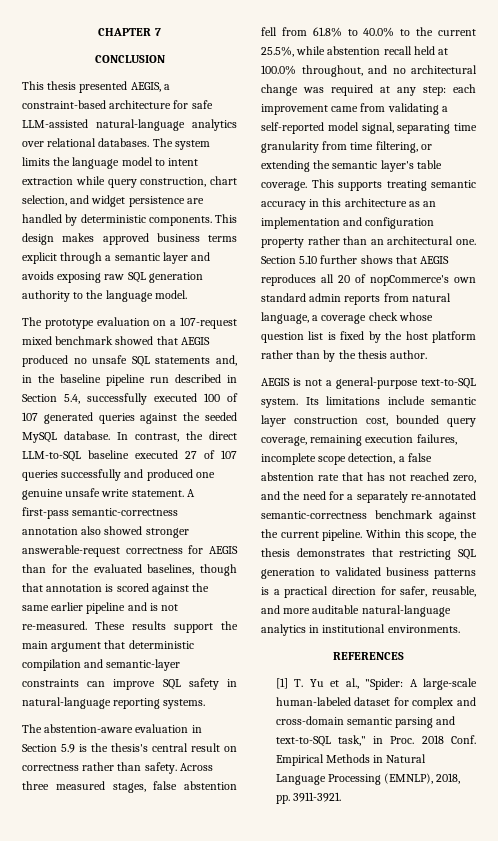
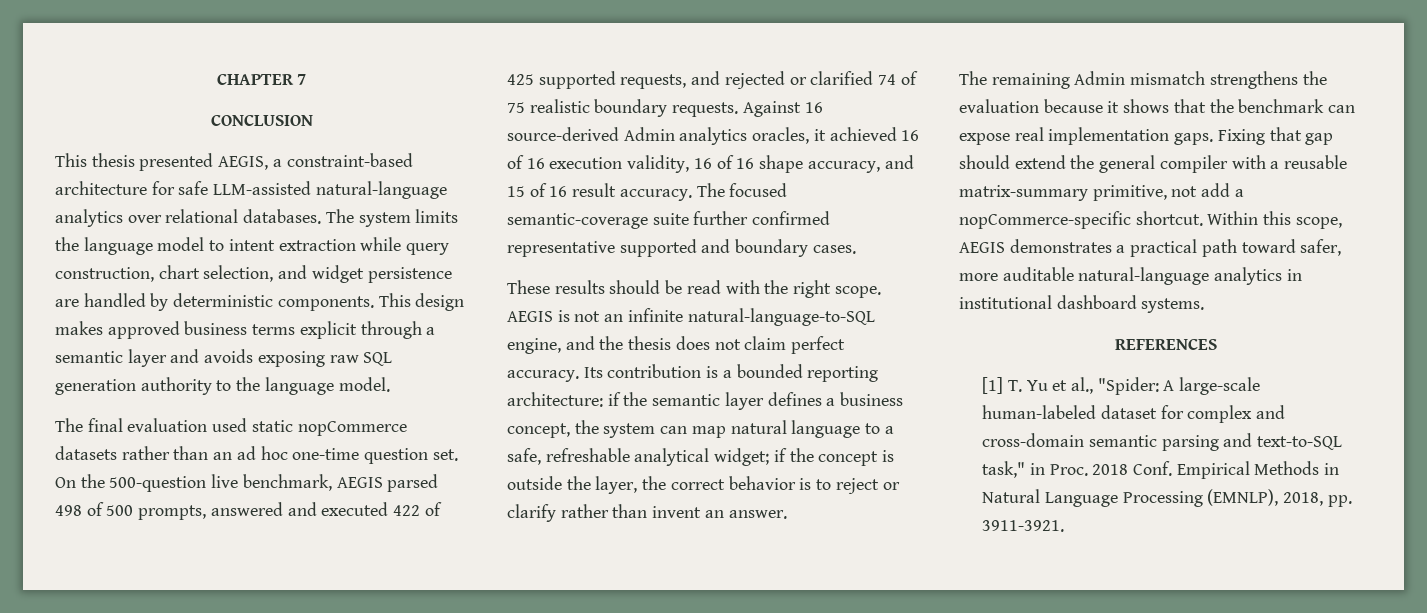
[44,317,237,329] [22,336,210,345] [22,355,237,367] [22,374,237,386] [22,393,238,405] [22,412,237,424] [22,431,237,443] [22,450,237,462] [22,469,215,481] [22,488,195,500] [22,507,179,519] [22,526,189,538] [22,545,238,557] [22,564,237,576] [22,583,210,595] [22,602,179,614] [22,621,238,633] [22,640,194,652] [22,659,181,671] [22,678,237,690] [22,697,206,709] [22,724,202,733] [22,743,237,753] [22,762,213,774] [22,781,237,793] [261,27,476,37] [261,46,449,57] [261,65,477,77] [261,84,476,96] [261,103,448,115] [261,122,477,134] [261,141,432,153] [261,160,442,172] [261,179,476,191] [261,198,437,210] [261,217,435,229] [261,236,476,248] [261,255,450,264] [261,274,476,286] [261,293,451,305] [261,312,433,324] [261,331,476,343] [261,350,428,362] [261,377,476,389] [261,396,476,408] [261,415,476,427] [261,434,457,446] [261,453,432,465] [261,472,476,483] [261,491,476,503] [261,510,476,522] [261,529,477,541] [261,548,476,560] [261,567,476,579] [261,586,476,598] [261,605,280,614] prototype evaluation on a 107-request mixed benchmark showed that AEGIS produced no unsafe SQL statements and, in the baseline pipeline run described in Section 5.4, successfully executed 100 of 107 generated queries against the seeded MySQL database. In contrast, the direct LLM-to-SQL baseline executed 27 of 107 queries successfully and produced one genuine unsafe write statement. A first-pass semantic-correctness annotation also showed stronger answerable-request correctness for AEGIS than for the evaluated baselines, though that annotation is scored against the same earlier pipeline and is not re-measured. These results support the main argument that deterministic compilation and semantic-layer constraints can improve SQL safety in natural-language reporting systems. // The abstention-aware evaluation in Section 5.9 is the thesis's central result on correctness rather than safety. Across three measured stages, false abstention fell from 61.8% to 40.0% to the current 25.5%, while abstention recall held at 100.0% throughout, and no architectural change was required at any step: each improvement came from validating a self-reported model signal, separating time granularity from time filtering, or extending the semantic layer's table coverage. This supports treating semantic accuracy in this architecture as an implementation and configuration property rather than an architectural one. Section 5.10 further shows that AEGIS reproduces all 20 of nopCommerce's own standard admin reports from natural language, a coverage check whose question list is fixed by the host platform rather than by the thesis author. // AEGIS is not a general-purpose text-to-SQL system. Its limitations include semantic layer construction cost, bounded query coverage, remaining execution failures, incomplete scope detection, a false abstention rate that has not reached zero, and the need for a separately re-annotated semantic-correctness benchmark against the current pipeline. Within this scope, the thesis demonstrates that restricting SQL generation to validated business patterns is a practical direction for safer, reusable, and -> [87,418,407,436] [55,446,458,464] [55,474,439,492] [55,502,442,520] [507,71,918,89] [507,99,823,117] [507,127,920,145] [507,155,914,173] [507,183,788,201] [507,211,831,229] [507,239,856,257] [507,280,881,298] [507,308,875,326] [507,336,846,354] [507,364,879,382] [507,392,904,410] [507,420,894,438] [507,448,895,466] [507,476,900,494] [507,504,787,522] [959,71,1327,89] [959,99,1356,113] [959,127,1334,145] [959,155,1348,173] [959,183,1244,201] [959,211,1342,229] [959,239,1342,257] final evaluation used static nopCommerce datasets rather than an ad hoc one-time question set. On the 500-question live benchmark, AEGIS parsed 498 of 500 prompts, answered and executed 422 of 425 supported requests, and rejected or clarified 74 of 75 realistic boundary requests. Against 16 source-derived Admin analytics oracles, it achieved 16 of 16 execution validity, 16 of 16 shape accuracy, and 15 of 16 result accuracy. The focused semantic-coverage suite further confirmed representative supported and boundary cases. // These results should be read with the right scope. AEGIS is not an infinite natural-language-to-SQL engine, and the thesis does not claim perfect accuracy. Its contribution is a bounded reporting architecture: if the semantic layer defines a business concept, the system can map natural language to a safe, refreshable analytical widget; if the concept is outside the layer, the correct behavior is to reject or clarify rather than invent an answer. // The remaining Admin mismatch strengthens the evaluation because it shows that the benchmark can expose real implementation gaps. Fixing that gap should extend the general compiler with a reusable matrix-summary primitive, not add a nopCommerce-specific shortcut. Within this scope, AEGIS demonstrates a practical path toward safer,
[387,625,460,633] environments. -> [1056,295,1205,313] dashboard systems.

